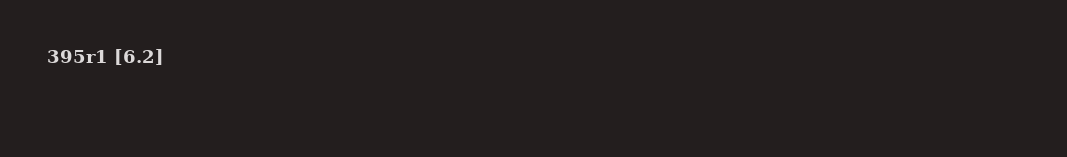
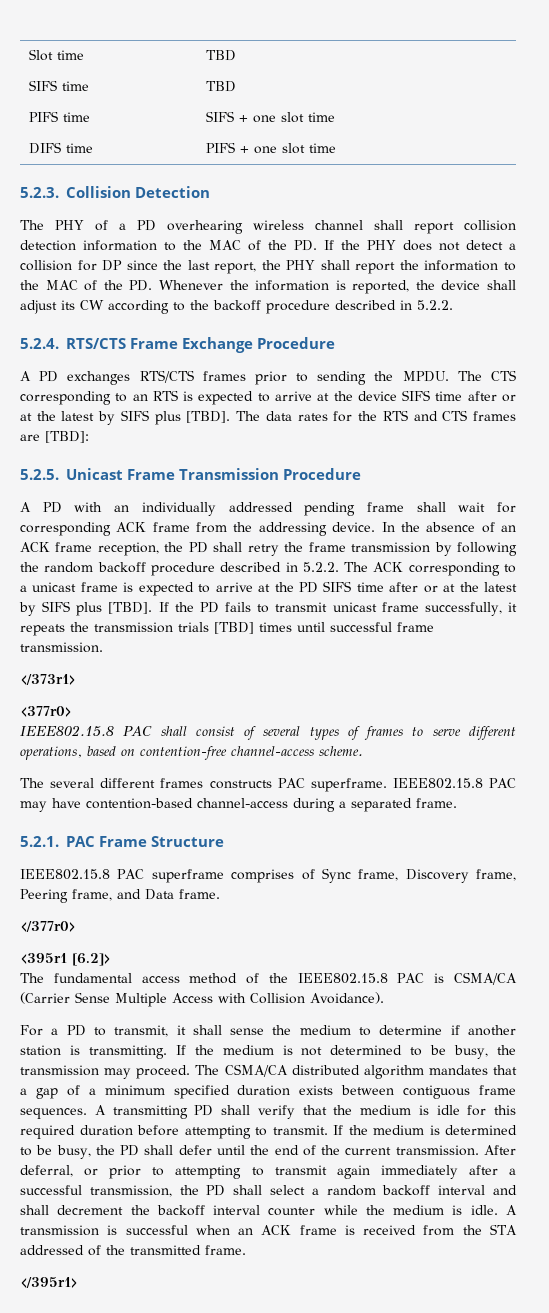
[47,49,164,65] 395r1 [6.2] -> [28,49,84,61] [205,50,236,61] [28,80,89,91] [205,81,236,92] [28,111,90,122] [205,111,335,123] [28,142,93,154] [205,142,336,154] [20,186,211,198] [20,220,516,234] [20,240,516,251] [20,260,517,274] [20,280,516,294] [20,300,453,314] [20,337,336,353] [20,370,516,385] [20,390,516,405] [20,410,516,425] [20,431,89,443] [20,468,362,480] [20,502,516,516] [20,522,517,536] [20,542,517,556] [20,562,517,576] [20,581,517,596] [19,601,517,616] [20,622,434,636] [20,642,103,653] [20,674,76,685] [20,706,72,717] [20,725,517,740] [20,746,363,760] [20,778,517,792] [20,798,457,812] [20,836,225,847] [20,868,516,883] [20,889,220,903] [20,921,76,932] [20,953,111,966] [20,972,518,985] [20,992,384,1007] [20,1025,517,1037] [20,1045,516,1059] [20,1064,517,1079] [20,1085,516,1099] [20,1105,516,1119] [20,1125,517,1139] [20,1145,516,1159] [20,1165,516,1179] [20,1185,518,1197] [20,1205,517,1216] [20,1224,517,1236] [20,1245,246,1256] [20,1277,78,1288] Slot time | TBD // SIFS time | TBD // PIFS time | SIFS + one slot time // DIFS time | PIFS + one slot time // 5.2.3. Collision Detection // The PHY of a PD overhearing wireless channel shall report collision detection information to the MAC of the PD. If the PHY does not detect a collision for DP since the last report, the PHY shall report the information to the MAC of the PD. Whenever the information is reported, the device shall adjust its CW according to the backoff procedure described in 5.2.2. // 5.2.4. RTS/CTS Frame Exchange Procedure // A PD exchanges RTS/CTS frames prior to sending the MPDU. The CTS corresponding to an RTS is expected to arrive at the device SIFS time after or at the latest by SIFS plus [TBD]. The data rates for the RTS and CTS frames are [TBD]: // 5.2.5. Unicast Frame Transmission Procedure // A PD with an individually addressed pending frame shall wait for corresponding ACK frame from the addressing device. In the absence of an ACK frame reception, the PD shall retry the frame transmission by following the random backoff procedure described in 5.2.2. The ACK corresponding to a unicast frame is expected to arrive at the PD SIFS time after or at the latest by SIFS plus [TBD]. If the PD fails to transmit unicast frame successfully, it repeats the transmission trials [TBD] times until successful frame transmission. // </373r1> // <377r0> // IEEE802.15.8 PAC shall consist of several types of frames to serve different operations, based on contention-free channel-access scheme. // The several different frames constructs PAC superframe. IEEE802.15.8 PAC may have contention-based channel-access during a separated frame. // 5.2.1. PAC Frame Structure // IEEE802.15.8 PAC superframe comprises of Sync frame, Discovery frame, Peering frame, and Data frame. // </377r0> // <395r1 [6.2]> // The fundamental access method of the IEEE802.15.8 PAC is CSMA/CA (Carrier Sense Multiple Access with Collision Avoidance). // For a PD to transmit, it shall sense the medium to determine if another station is transmitting. If the medium is not determined to be busy, the transmission may proceed. The CSMA/CA distributed algorithm mandates that a gap of a minimum specified duration exists between contiguous frame sequences. A transmitting PD shall verify that the medium is idle for this required duration before attempting to transmit. If the medium is determined to be busy, the PD shall defer until the end of the current transmission. After deferral, or prior to attempting to transmit again immediately after a successful transmission, the PD shall select a random backoff interval and shall decrement the backoff interval counter while the medium is idle. A transmission is successful when an ACK frame is received from the STA addressed of the transmitted frame. // </395r1>

